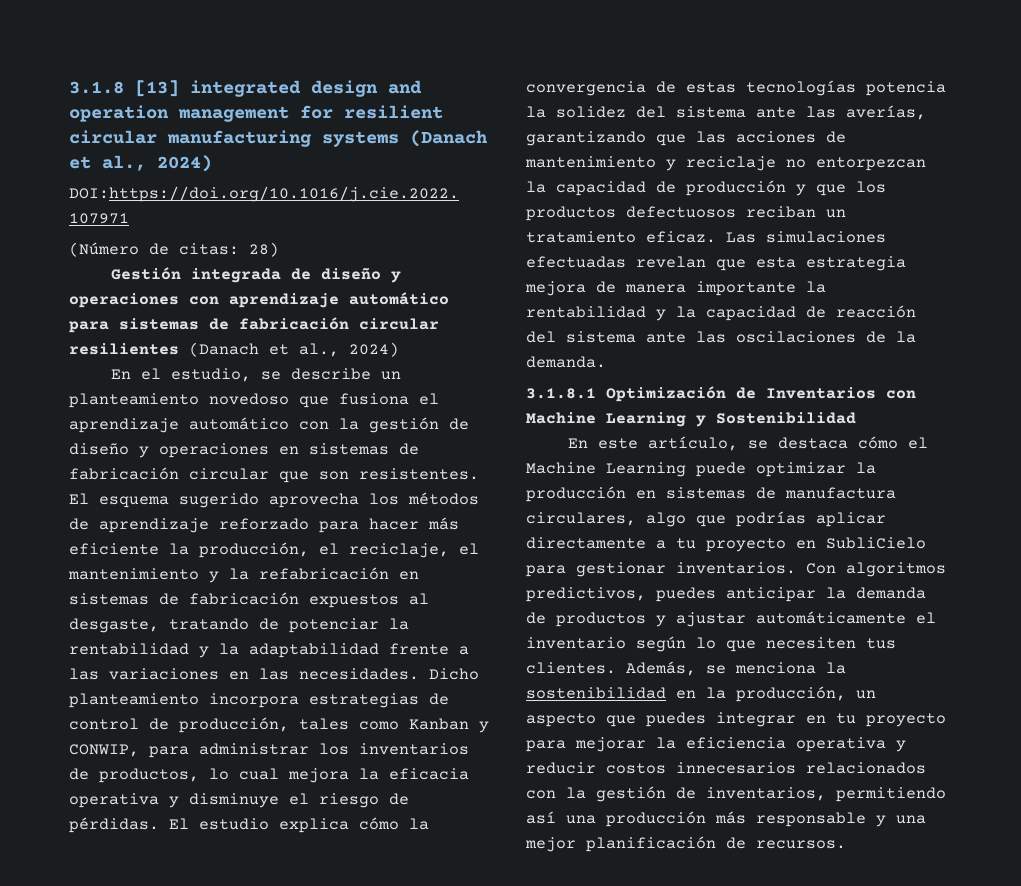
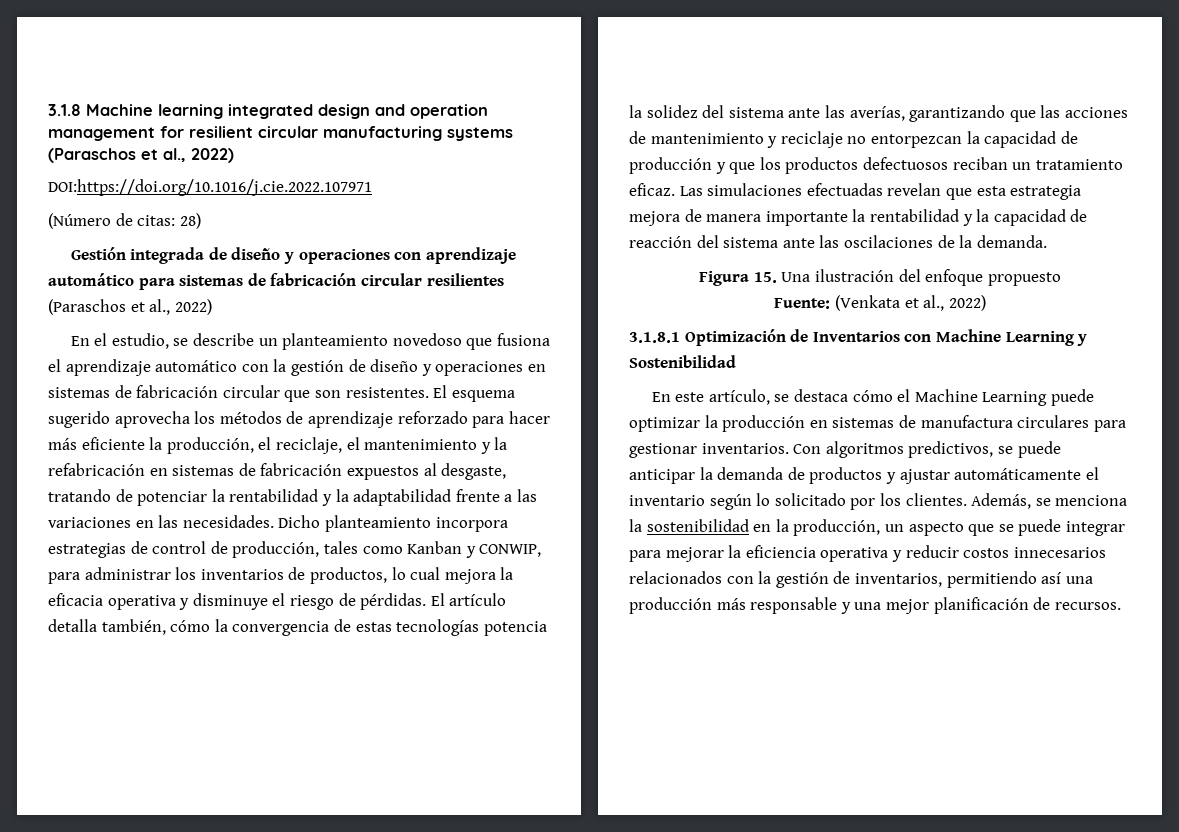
[135,80,179,97] [13] -> [86,104,223,119] Machine learning
[410,130,488,147] [69,155,212,172] (Danach et al., 2024) -> [48,148,234,163] (Paraschos et al., 2022)
[189,342,399,357] (Danach et al., 2024) -> [48,299,212,315] (Paraschos et al., 2022)
[199,818,349,833] estudio explica -> [449,593,507,606] [48,619,166,635] artículo detalla también,
(606, 362) none -> [699,269,1061,286] [774,295,986,311] // Figura 15. Una ilustración del enfoque propuesto // Fuente: (Venkata et al., 2022)
[526,511,886,527] [526,537,926,552] circulares, algo que podrías aplicar directamente a tu proyecto en SubliCielo -> [1017,415,1090,428] circulares
[656,587,716,602] puedes -> [997,441,1061,458] se puede
[726,637,896,652] que necesiten tus -> [774,493,901,510] solicitado por los
[646,712,946,727] puedes integrar en tu proyecto -> [998,519,1125,536] se puede integrar

